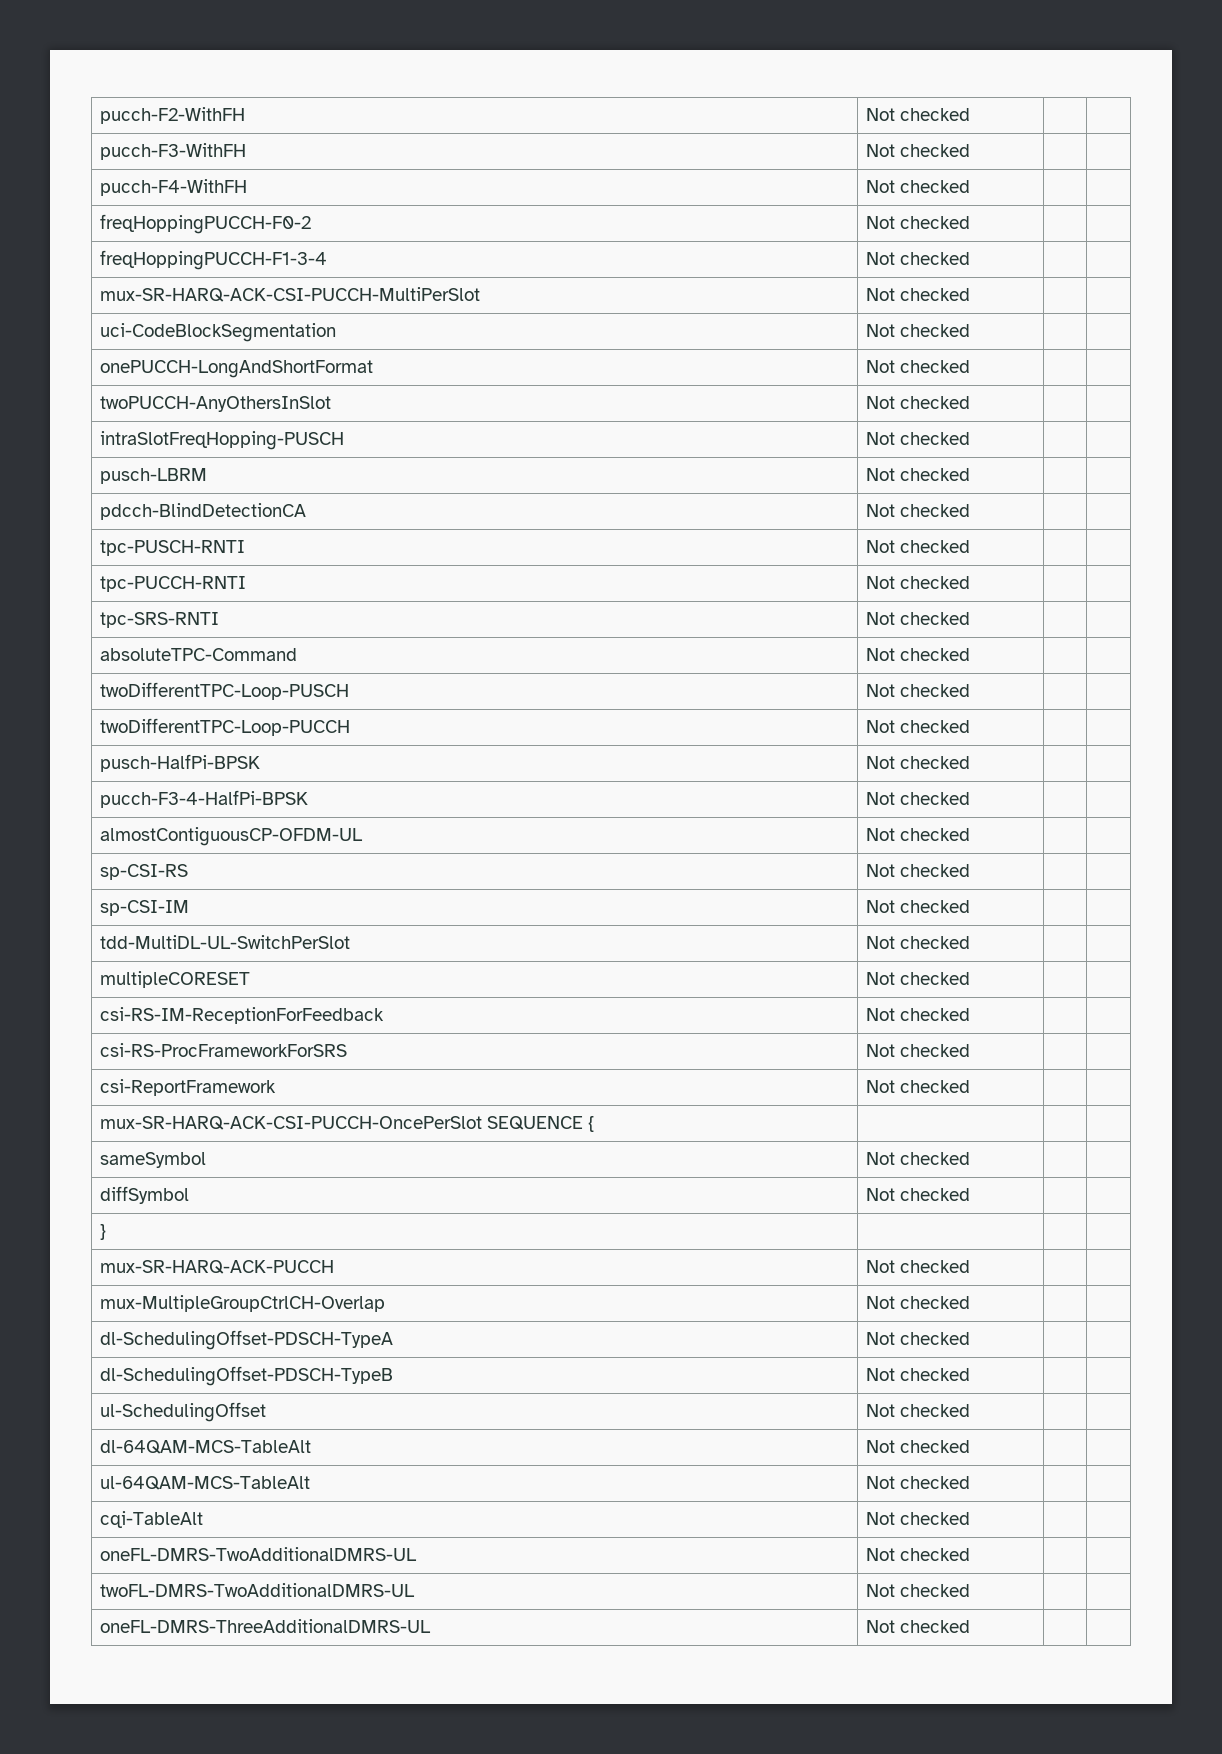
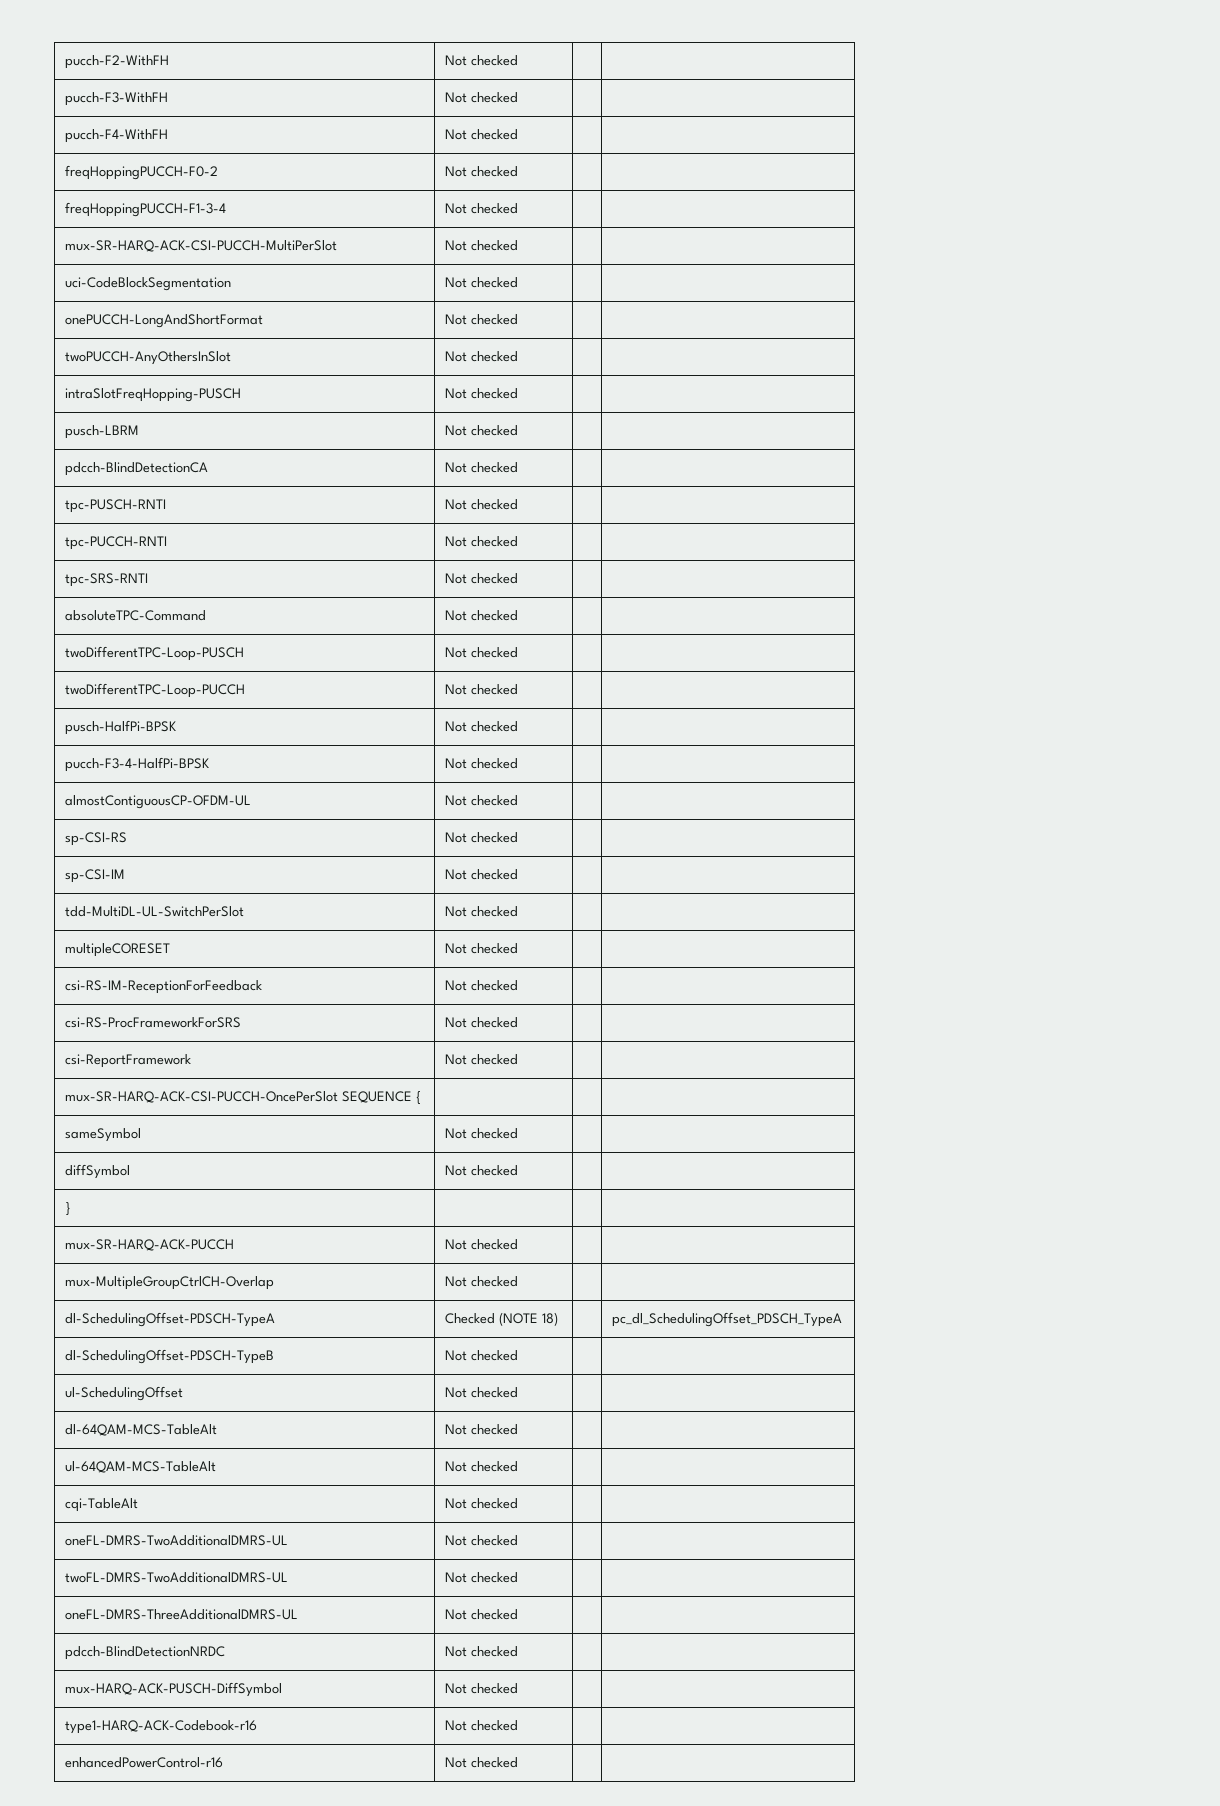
[866,1332,971,1345] Not checked | | -> [444,1312,558,1326] [611,1312,842,1327] Checked (NOTE 18) | | pc_dl_SchedulingOffset_PDSCH_TypeA
(971, 1626) none -> [64,1646,225,1660] [444,1646,518,1657] [64,1682,282,1697] [444,1683,518,1694] [64,1720,257,1734] [444,1720,518,1731] [64,1757,223,1768] [444,1757,518,1768] // pdcch-BlindDetectionNRDC | Not checked | | // mux-HARQ-ACK-PUSCH-DiffSymbol | Not checked | | // type1-HARQ-ACK-Codebook-r16 | Not checked | | // enhancedPowerControl-r16 | Not checked | |

